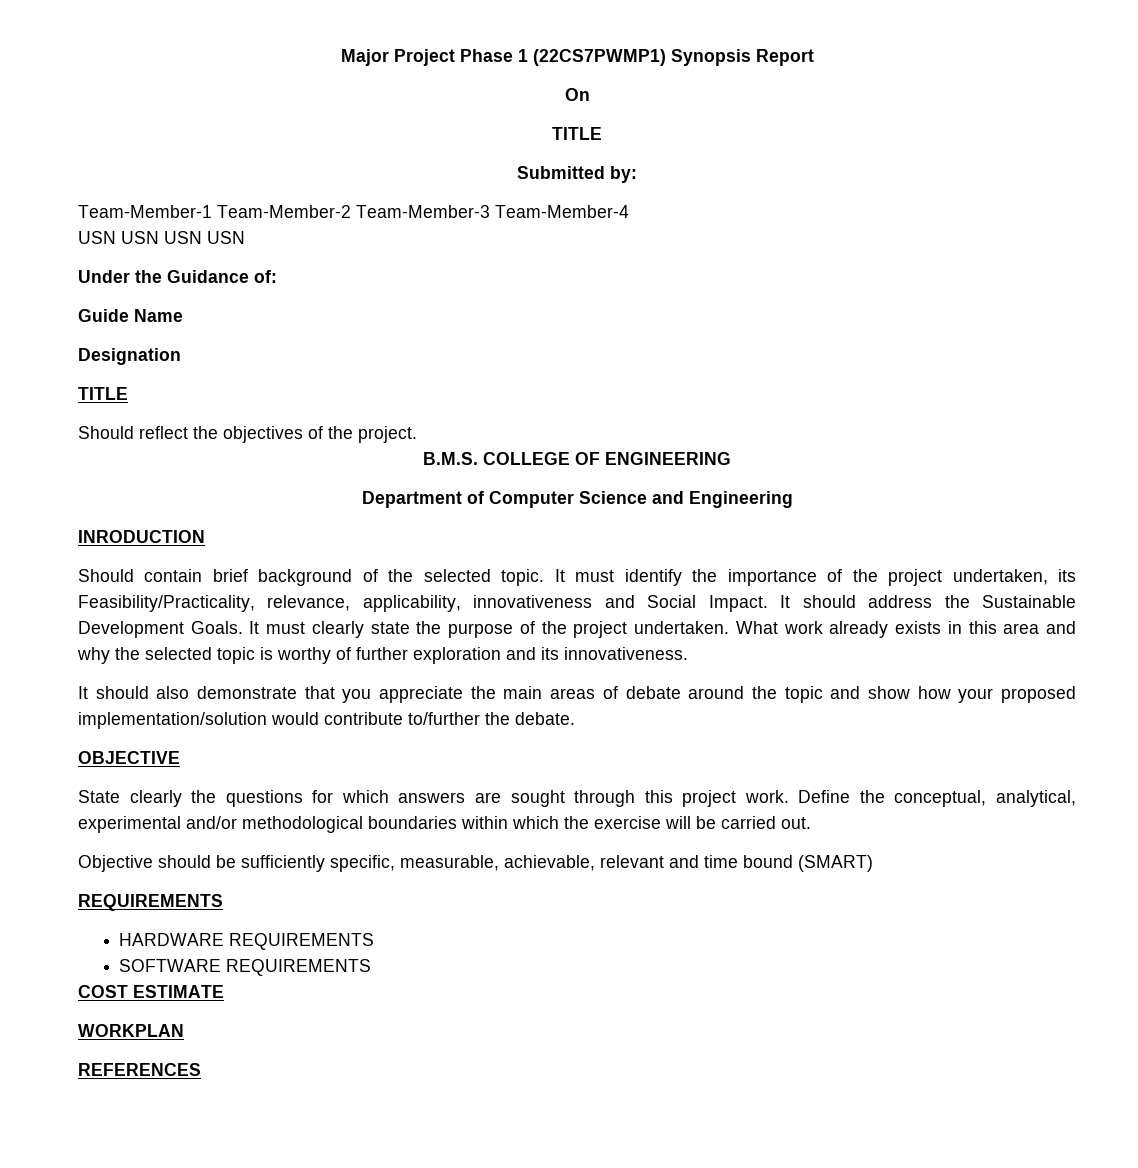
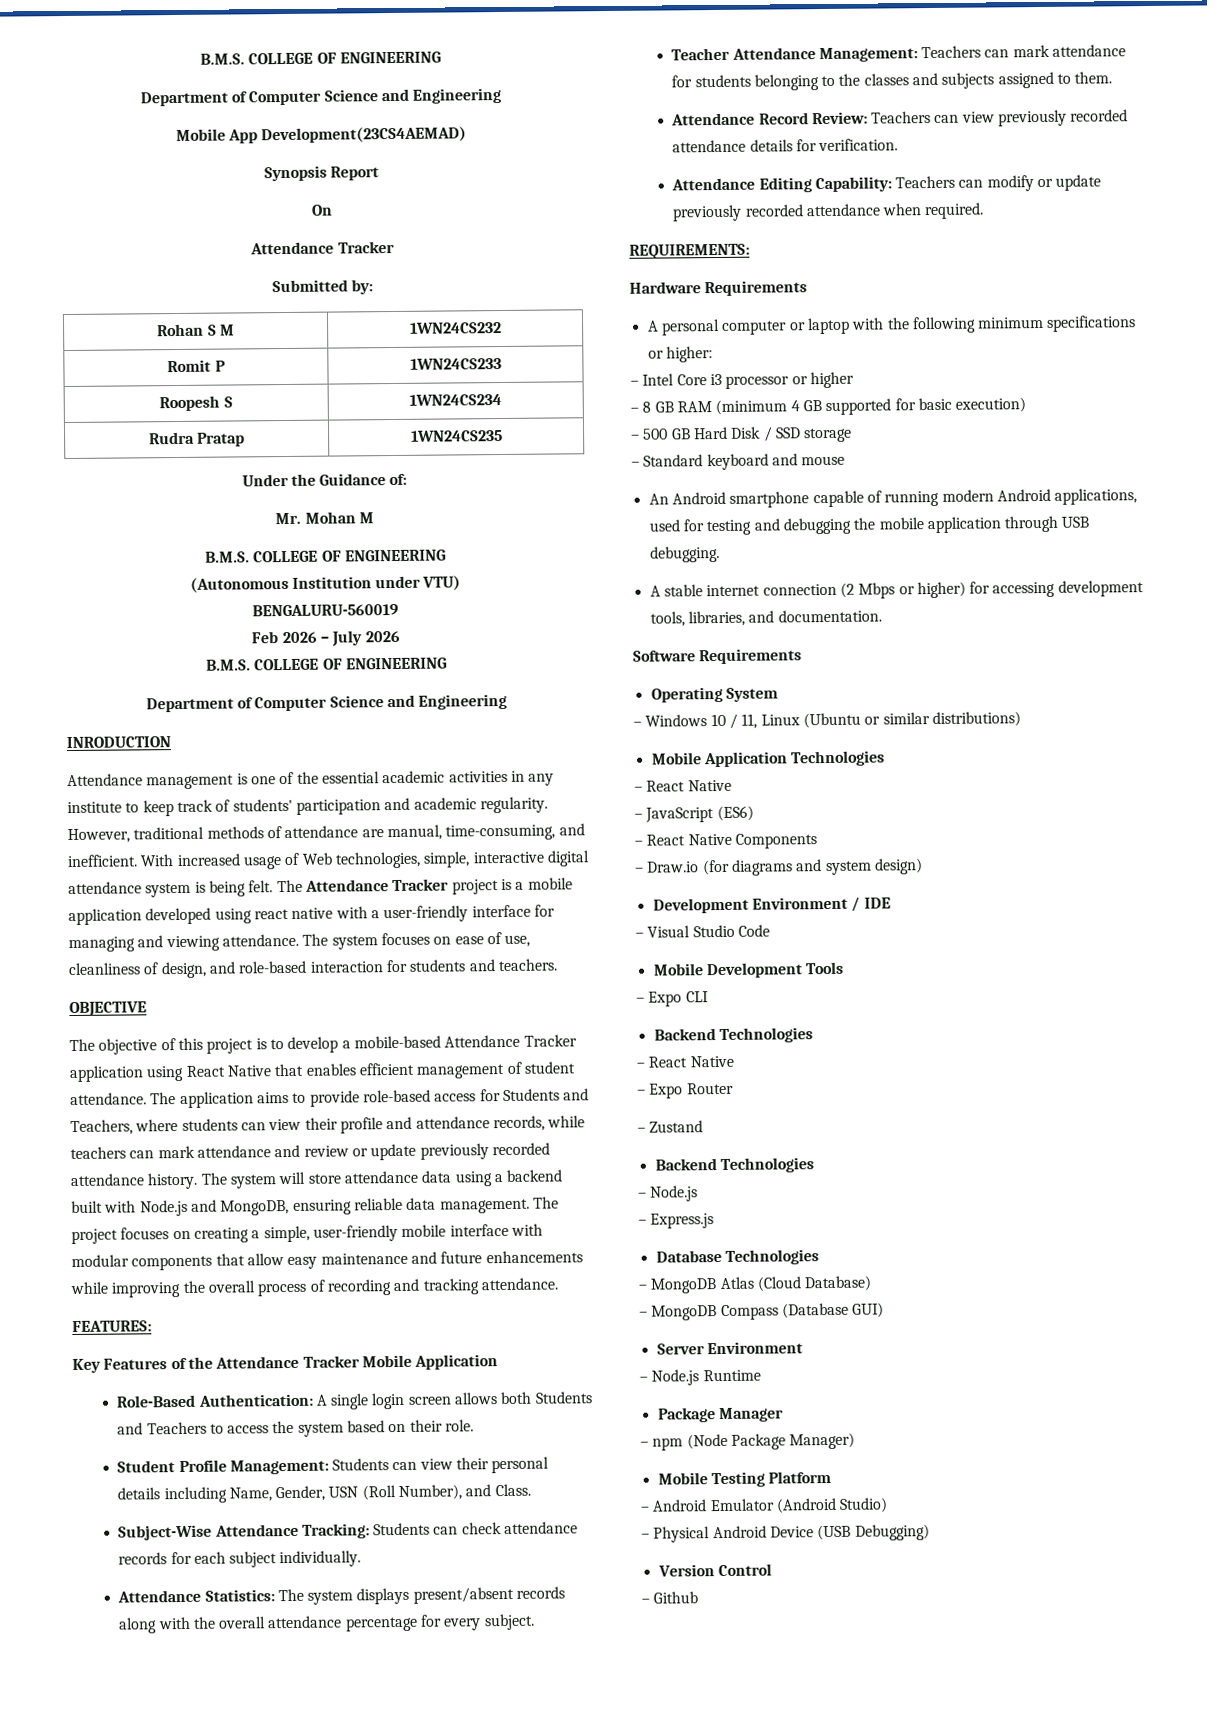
[340,49,666,66] Major Project Phase 1 (22CS7PWMP1) -> [200,51,441,65] [139,87,502,107] [175,126,468,144] B.M.S. COLLEGE OF ENGINEERING // Department of Computer Science and Engineering // Mobile App Development(23CS4AEMAD) //
[552,127,602,140] TITLE -> [250,240,395,255] Attendance Tracker
[78,205,629,218] [78,231,245,244] [78,270,277,283] [78,309,183,322] [78,348,181,365] [78,387,128,400] [78,426,417,443] // Team-Member-1 Team-Member-2 Team-Member-3 Team-Member-4 // USN USN USN USN // Under the Guidance of: // Guide Name // Designation // TITLE // Should reflect the objectives of the project. -> [157,323,235,337] [409,321,502,334] [167,359,226,373] [409,357,502,370] [159,395,233,412] [409,393,502,406] [148,431,246,447] [410,429,503,442] [241,473,408,487] [275,511,374,525] [205,549,446,563] [189,575,462,593] [252,603,399,617] [251,630,400,647] // Rohan S M | 1WN24CS232 // Romit P | 1WN24CS233 // Roopesh S | 1WN24CS234 // Rudra Pratap | 1WN24CS235 // Under the Guidance of: // Mr. Mohan M // B.M.S. COLLEGE OF ENGINEERING // (Autonomous Institution under VTU) // BENGALURU-560019 // Feb 2026 – July 2026
[78,569,1077,586] [78,595,1077,612] [78,621,1076,638] [77,647,688,664] [78,686,1077,703] [78,712,575,729] [78,751,180,764] [78,790,1076,807] [78,816,811,833] [78,855,873,872] [78,894,223,911] [119,933,375,950] [119,959,372,976] [78,985,224,998] [78,1024,184,1037] [78,1063,201,1076] Should contain brief background of the selected topic. It must identify the importance of the project undertaken, its Feasibility/Practicality, relevance, applicability, innovativeness and Social Impact. It should address the Sustainable Development Goals. It must clearly state the purpose of the project undertaken. What work already exists in this area and why the selected topic is worthy of further exploration and its innovativeness. // It should also demonstrate that you appreciate the main areas of debate around the topic and show how your proposed implementation/solution would contribute to/further the debate. // OBJECTIVE // State clearly the questions for which answers are sought through this project work. Define the conceptual, analytical, experimental and/or methodological boundaries within which the exercise will be carried out. // Objective should be sufficiently specific, measurable, achievable, relevant and time bound (SMART) // REQUIREMENTS // HARDWARE REQUIREMENTS // SOFTWARE REQUIREMENTS // COST ESTIMATE // WORKPLAN // REFERENCES -> [67,770,555,790] [67,796,548,817] [67,823,585,844] [67,850,590,870] [68,877,573,898] [68,904,555,926] [68,932,531,953] [68,958,558,979] [69,1001,147,1018] [69,1034,577,1055] [69,1061,575,1083] [70,1088,590,1109] [70,1115,586,1136] [70,1142,550,1161] [70,1169,563,1190] [71,1196,559,1217] [71,1223,543,1245] [71,1250,583,1271] [70,1277,558,1298] [72,1320,152,1333] [72,1354,499,1374] [116,1391,593,1410] [117,1419,475,1437] [117,1456,550,1475] [117,1483,531,1504] [118,1521,579,1541] [118,1550,362,1568] [117,1586,566,1605] [118,1613,535,1634] [671,44,1127,63] [671,71,1113,91] [671,109,1129,127] [672,138,899,153] [671,174,1102,193] [672,202,985,222] [629,243,750,259] [629,280,808,297] [647,315,1137,336] [647,346,713,363] [630,371,854,389] [630,397,1027,416] [631,426,853,443] [631,453,846,471] [648,488,1138,508] [648,515,1090,536] [649,545,720,563] [649,580,1144,599] [649,609,882,627] [633,648,803,665] [650,686,778,703] [633,711,1021,729] [651,750,886,768] [634,779,732,792] [634,805,754,823] [634,833,817,849] [635,858,923,876] [652,896,891,914] [635,924,770,938] [652,961,845,979] [636,991,709,1007] [653,1027,813,1044] [636,1055,734,1068] [637,1082,734,1099] [637,1120,704,1133] [654,1157,814,1174] [638,1185,699,1202] [638,1213,715,1229] [655,1249,819,1265] [638,1275,872,1294] [639,1302,885,1321] [656,1341,803,1355] [639,1369,761,1386] [657,1407,784,1423] [640,1432,856,1451] [657,1470,832,1488] [640,1497,889,1514] [641,1524,930,1543] [657,1563,772,1577] [641,1591,699,1604] Attendance management is one of the essential academic activities in any institute to keep track of students' participation and academic regularity. However, traditional methods of attendance are manual, time-consuming, and inefficient. With increased usage of Web technologies, simple, interactive digital attendance system is being felt. The Attendance Tracker project is a mobile application developed using react native with a user-friendly interface for managing and viewing attendance. The system focuses on ease of use, cleanliness of design, and role-based interaction for students and teachers. // OBJECTIVE // The objective of this project is to develop a mobile-based Attendance Tracker application using React Native that enables efficient management of student attendance. The application aims to provide role-based access for Students and Teachers, where students can view their profile and attendance records, while teachers can mark attendance and review or update previously recorded attendance history. The system will store attendance data using a backend built with Node.js and MongoDB, ensuring reliable data management. The project focuses on creating a simple, user-friendly mobile interface with modular components that allow easy maintenance and future enhancements while improving the overall process of recording and tracking attendance. // FEATURES: // Key Features of the Attendance Tracker Mobile Application // Role-Based Authentication: A single login screen allows both Students and Teachers to access the system based on their role. // Student Profile Management: Students can view their personal details including Name, Gender, USN (Roll Number), and Class. // Subject-Wise Attendance Tracking: Students can check attendance records for each subject individually. // Attendance Statistics: The system displays present/absent records along with the overall attendance percentage for every subject. // Teacher Attendance Management: Teachers can mark attendance for students belonging to the classes and subjects assigned to them. // Attendance Record Review: Teachers can view previously recorded attendance details for verification. // Attendance Editing Capability: Teachers can modify or update previously recorded attendance when required. // REQUIREMENTS: // Hardware Requirements // A personal computer or laptop with the following minimum specifications or higher: // – Intel Core i3 processor or higher // – 8 GB RAM (minimum 4 GB supported for basic execution) // – 500 GB Hard Disk / SSD storage // – Standard keyboard and mouse // An Android smartphone capable of running modern Android applications, used for testing and debugging the mobile application through USB debugging. // A stable internet connection (2 Mbps or higher) for accessing development tools, libraries, and documentation. // Software Requirements // Operating System // – Windows 10 / 11, Linux (Ubuntu or similar distributions) // Mobile Application Technologies // – React Native // – JavaScript (ES6) // – React Native Components // – Draw.io (for diagrams and system design) // Development Environment / IDE // – Visual Studio Code // Mobile Development Tools // – Expo CLI // Backend Technologies // – React Native // – Expo Router // – Zustand // Backend Technologies // – Node.js // – Express.js // Database Technologies // – MongoDB Atlas (Cloud Database) // – MongoDB Compass (Database GUI) // Server Environment // – Node.js Runtime // Package Manager // – npm (Node Package Manager) // Mobile Testing Platform // – Android Emulator (Android Studio) // – Physical Android Device (USB Debugging) // Version Control // – Github

